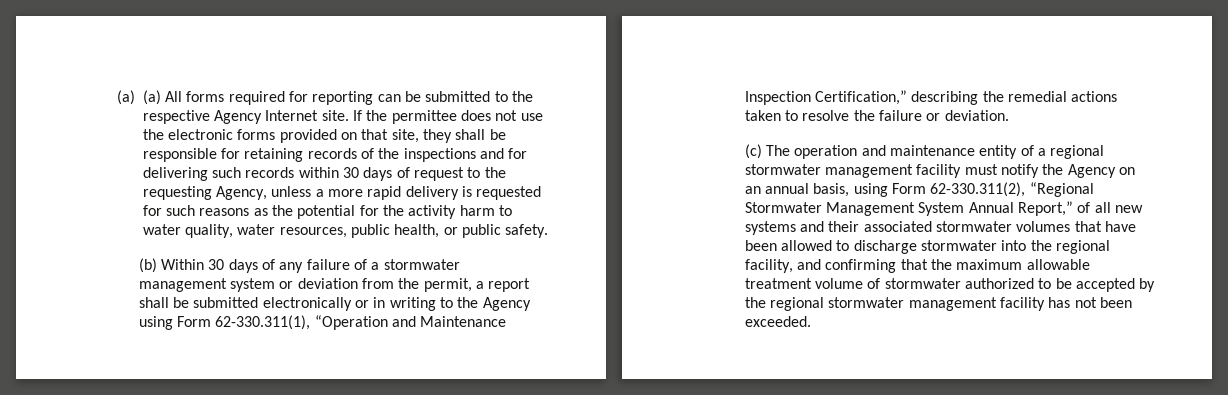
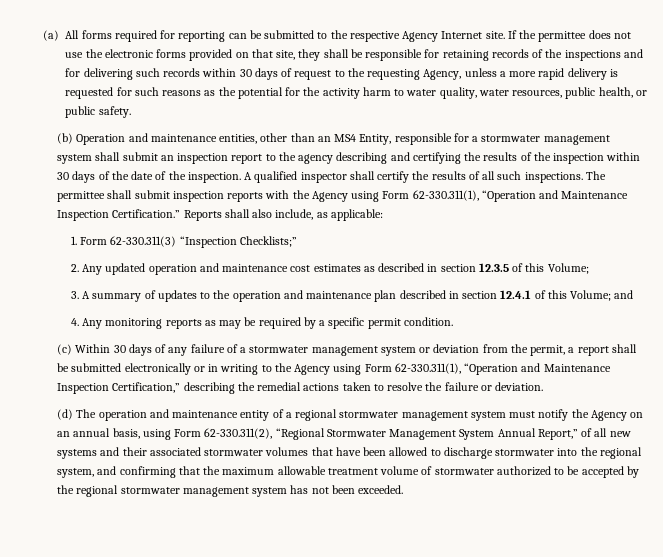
[116,90,161,105] (a) (a) -> [43,30,60,41] (a)
(157, 265) none -> [76,133,610,145] [57,152,641,164] [57,171,606,183] [57,190,629,202] [57,209,383,221] [70,236,297,248] [70,263,589,275] [70,290,634,302] [70,317,453,329] [57,344,73,355] Operation and maintenance entities, other than an MS4 Entity, responsible for a stormwater management system shall submit an inspection report to the agency describing and certifying the results of the inspection within 30 days of the date of the inspection. A qualified inspector shall certify the results of all such inspections. The permittee shall submit inspection reports with the Agency using Form 62-330.311(1), “Operation and Maintenance Inspection Certification.” Reports shall also include, as applicable: // 1. Form 62-330.311(3) “Inspection Checklists;” // 2. Any updated operation and maintenance cost estimates as described in section 12.3.5 of this Volume; // 3. A summary of updates to the operation and maintenance plan described in section 12.4.1 of this Volume; and // 4. Any monitoring reports as may be required by a specific permit condition. // (c)
[744,144,762,159] (c) -> [57,409,74,420] (d)
[916,164,962,178] facility -> [470,411,506,421] system
[744,259,793,273] facility, -> [57,468,95,478] system,
[999,297,1045,311] facility -> [252,487,288,497] system

